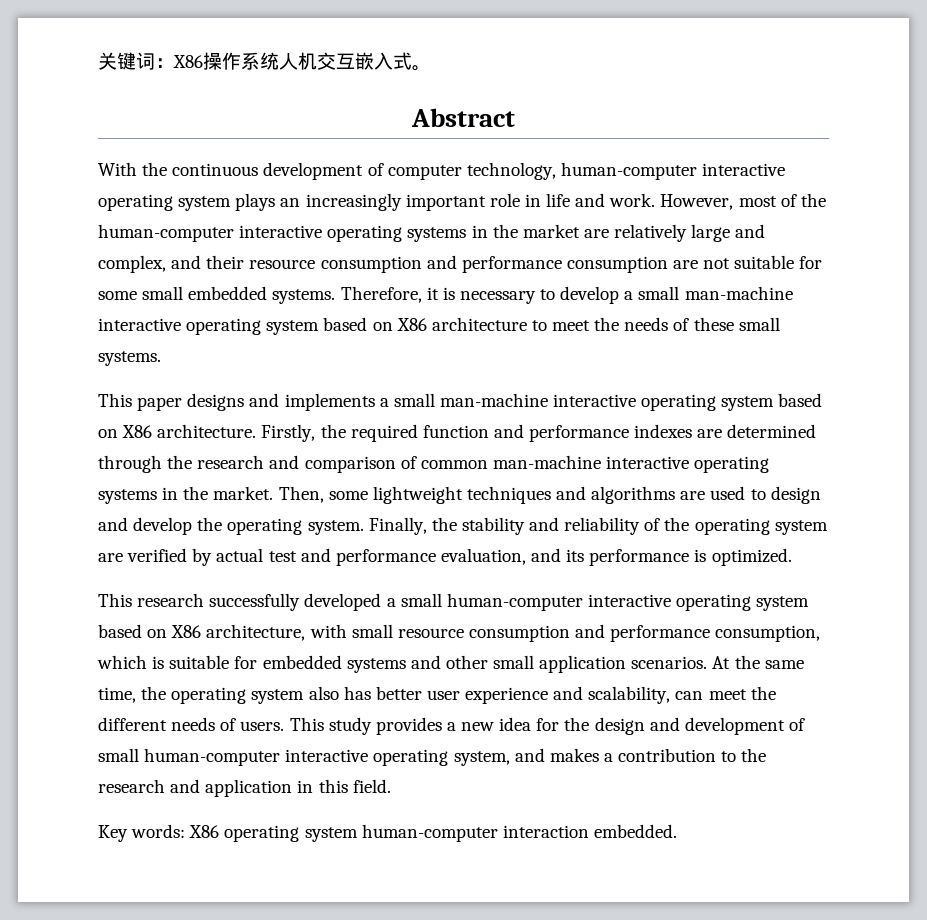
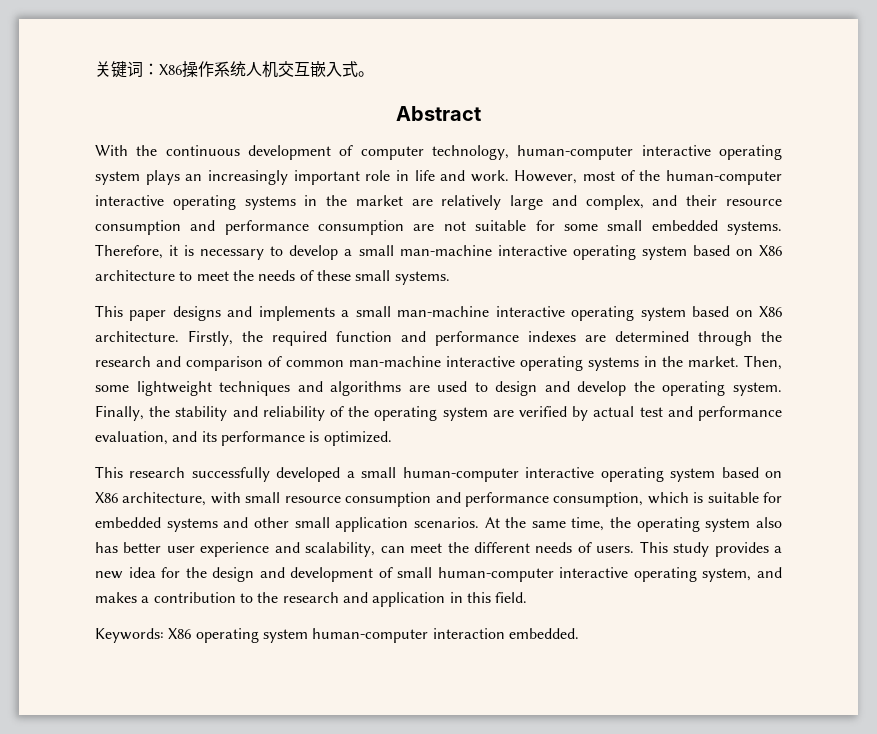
[98,824,186,842] Key words: -> [95,628,164,643] Keywords:

